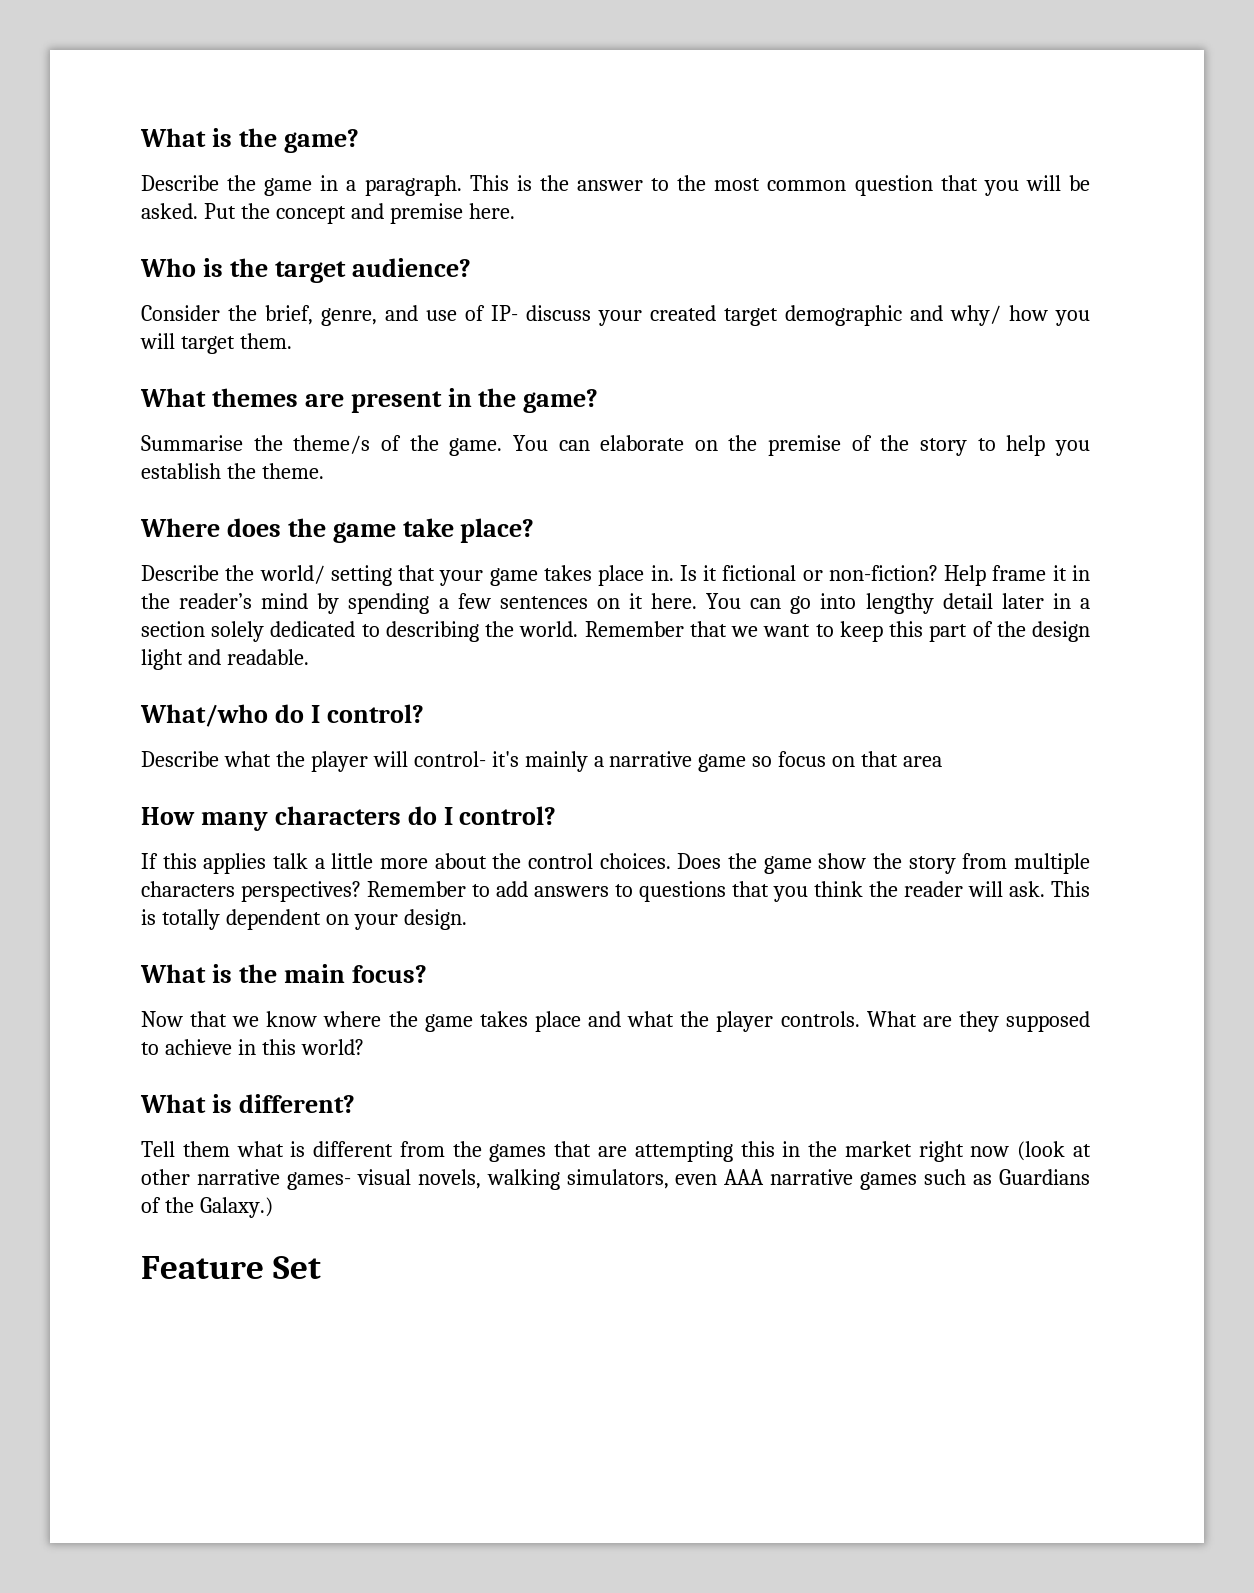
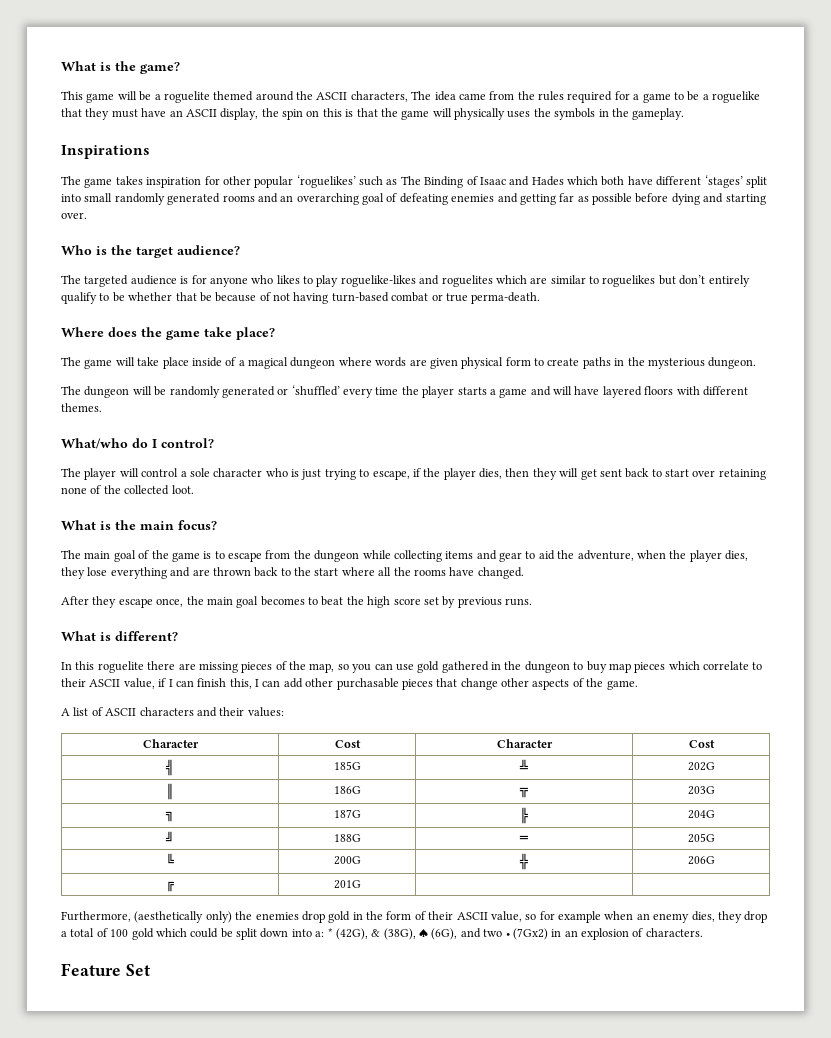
[141,175,1090,196] [141,203,515,224] Describe the game in a paragraph. This is the answer to the most common question that you will be asked. Put the concept and premise here. -> [61,91,760,103] [61,108,685,120] [61,145,150,159] [61,175,767,188] [61,193,766,205] [61,212,87,219] This game will be a roguelite themed around the ASCII characters, The idea came from the rules required for a game to be a roguelike that they must have an ASCII display, the spin on this is that the game will physically uses the symbols in the gameplay. // Inspirations // The game takes inspiration for other popular ‘roguelikes’ such as The Binding of Isaac and Hades which both have different ‘stages’ split into small randomly generated rooms and an overarching goal of defeating enemies and getting far as possible before dying and starting over.
[141,305,1090,326] [140,333,292,354] [140,388,599,413] [141,435,1090,456] [141,463,324,479] Consider the brief, genre, and use of IP- discuss your created target demographic and why/ how you will target them. // What themes are present in the game? // Summarise the theme/s of the game. You can elaborate on the premise of the story to help you establish the theme. -> [61,275,750,287] [61,292,541,304] The targeted audience is for anyone who likes to play roguelike-likes and roguelites which are similar to roguelikes but don’t entirely qualify to be whether that be because of not having turn-based combat or true perma-death.
[141,565,1091,586] [141,593,1090,614] [141,621,1091,642] [141,649,309,670] [140,704,424,727] [141,751,943,772] [141,806,557,831] [141,853,1090,874] [141,881,1090,902] [141,909,467,930] Describe the world/ setting that your game takes place in. Is it fictional or non-fiction? Help frame it in the reader’s mind by spending a few sentences on it here. You can go into lengthy detail later in a section solely dedicated to describing the world. Remember that we want to keep this part of the design light and readable. // What/who do I control? // Describe what the player will control- it's mainly a narrative game so focus on that area // How many characters do I control? // If this applies talk a little more about the control choices. Does the game show the story from multiple characters perspectives? Remember to add answers to questions that you think the reader will ask. This is totally dependent on your design. -> [61,357,757,369] [61,385,748,398] [61,403,102,412] [61,438,214,449] [61,468,766,480] [61,485,194,495] The game will take place inside of a magical dungeon where words are given physical form to create paths in the mysterious dungeon. // The dungeon will be randomly generated or ‘shuffled’ every time the player starts a game and will have layered floors with different themes. // What/who do I control? // The player will control a sole character who is just trying to escape, if the player dies, then they will get sent back to start over retaining none of the collected loot.
[141,1011,1090,1032] [141,1039,364,1055] [140,1094,355,1113] [141,1141,1092,1162] [141,1169,1090,1190] [141,1197,273,1218] Now that we know where the game takes place and what the player controls. What are they supposed to achieve in this world? // What is different? // Tell them what is different from the games that are attempting this in the market right now (look at other narrative games- visual novels, walking simulators, even AAA narrative games such as Guardians of the Galaxy.) -> [61,550,748,562] [61,567,524,579] [61,596,532,608] [61,631,178,641] [61,661,763,673] [61,678,638,690] [61,707,284,717] [142,739,199,748] [334,740,361,748] [496,739,553,748] [688,740,715,748] [165,759,174,776] [333,761,361,770] [519,759,528,772] [687,762,715,771] [166,783,174,800] [333,786,361,794] [519,787,528,798] [687,786,715,795] [165,811,174,822] [333,809,361,818] [520,807,528,824] [687,810,715,819] [165,831,174,844] [333,834,361,842] [519,835,528,842] [687,833,715,843] [166,853,174,866] [333,856,361,865] [519,853,528,870] [687,856,715,865] [166,881,174,892] [333,880,361,889] [61,911,768,923] [61,928,703,940] The main goal of the game is to escape from the dungeon while collecting items and gear to aid the adventure, when the player dies, they lose everything and are thrown back to the start where all the rooms have changed. // After they escape once, the main goal becomes to beat the high score set by previous runs. // What is different? // In this roguelite there are missing pieces of the map, so you can use gold gathered in the dungeon to buy map pieces which correlate to their ASCII value, if I can finish this, I can add other purchasable pieces that change other aspects of the game. // A list of ASCII characters and their values: // Character | Cost | Character | Cost // ╣ | 185G | ╩ | 202G // ║ | 186G | ╦ | 203G // ╗ | 187G | ╠ | 204G // ╝ | 188G | ═ | 205G // ╚ | 200G | ╬ | 206G // ╔ | 201G | | // Furthermore, (aesthetically only) the enemies drop gold in the form of their ASCII value, so for example when an enemy dies, they drop a total of 100 gold which could be split down into a: * (42G), & (38G), ♠ (6G), and two • (7Gx2) in an explosion of characters.

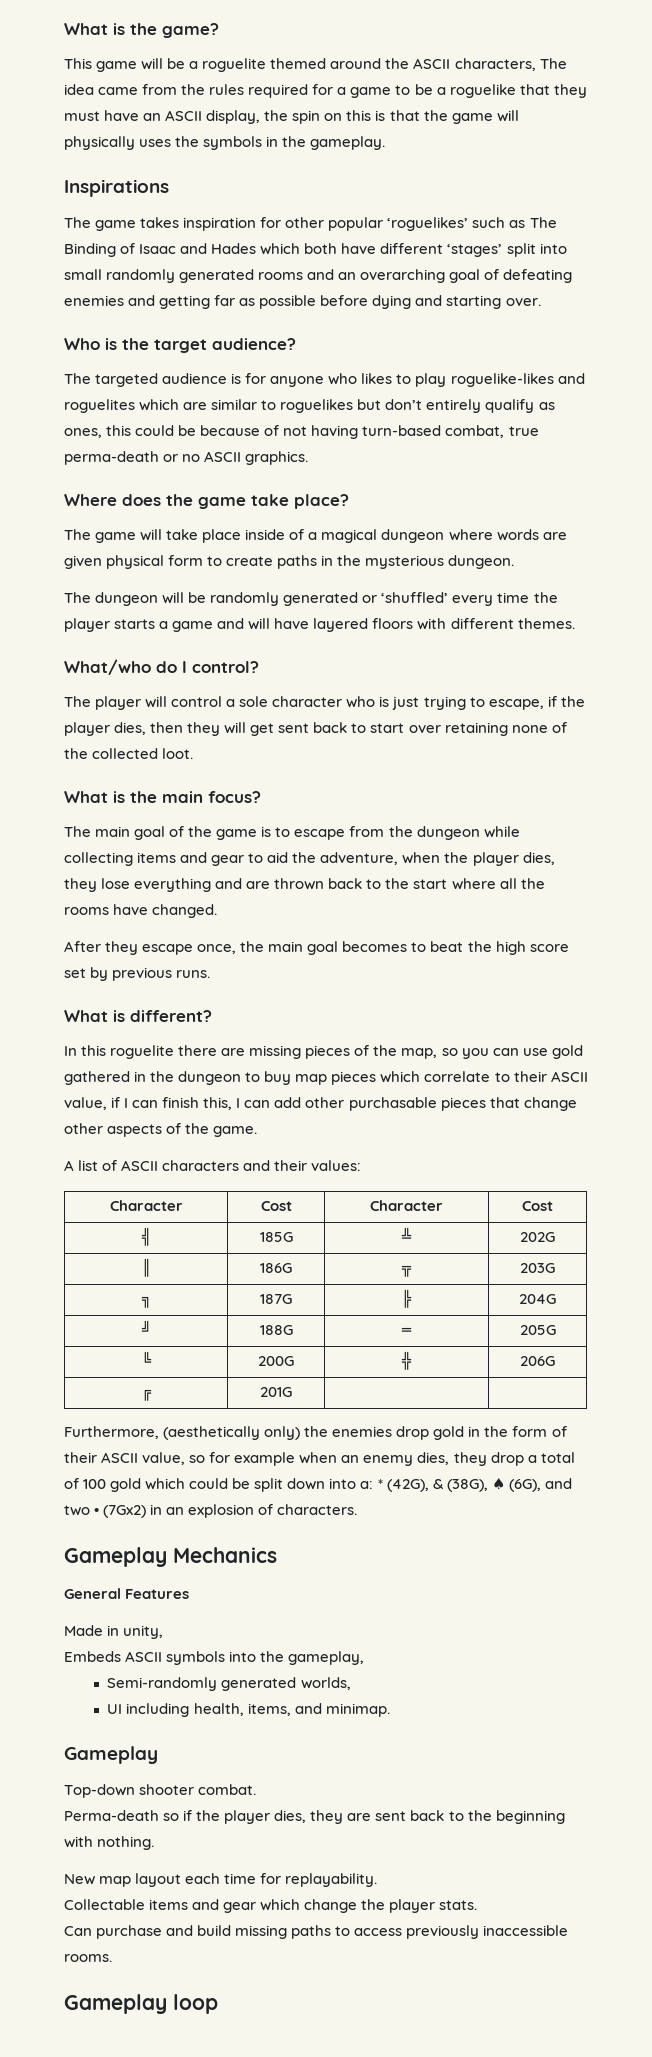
[99,292,197,302] to be whether that -> [538,402,555,410] [64,425,175,438] as ones, this could
[391,292,541,304] combat or true perma-death. -> [445,425,539,438] [64,451,309,465] combat, true perma-death or no ASCII graphics.
[61,963,150,976] Feature Set -> [64,1547,277,1567] [64,1588,190,1599] [64,1625,164,1639] [64,1651,365,1665] [107,1677,351,1691] [107,1703,390,1717] [64,1746,158,1764] [64,1784,257,1798] [64,1810,565,1824] [64,1836,155,1850] [64,1873,378,1887] [64,1899,478,1913] [64,1925,569,1939] [64,1954,112,1962] [64,1994,218,2014] Gameplay Mechanics // General Features // Made in unity, // Embeds ASCII symbols into the gameplay, // Semi-randomly generated worlds, // UI including health, items, and minimap. // Gameplay // Top-down shooter combat. // Perma-death so if the player dies, they are sent back to the beginning with nothing. // New map layout each time for replayability. // Collectable items and gear which change the player stats. // Can purchase and build missing paths to access previously inaccessible rooms. // Gameplay loop

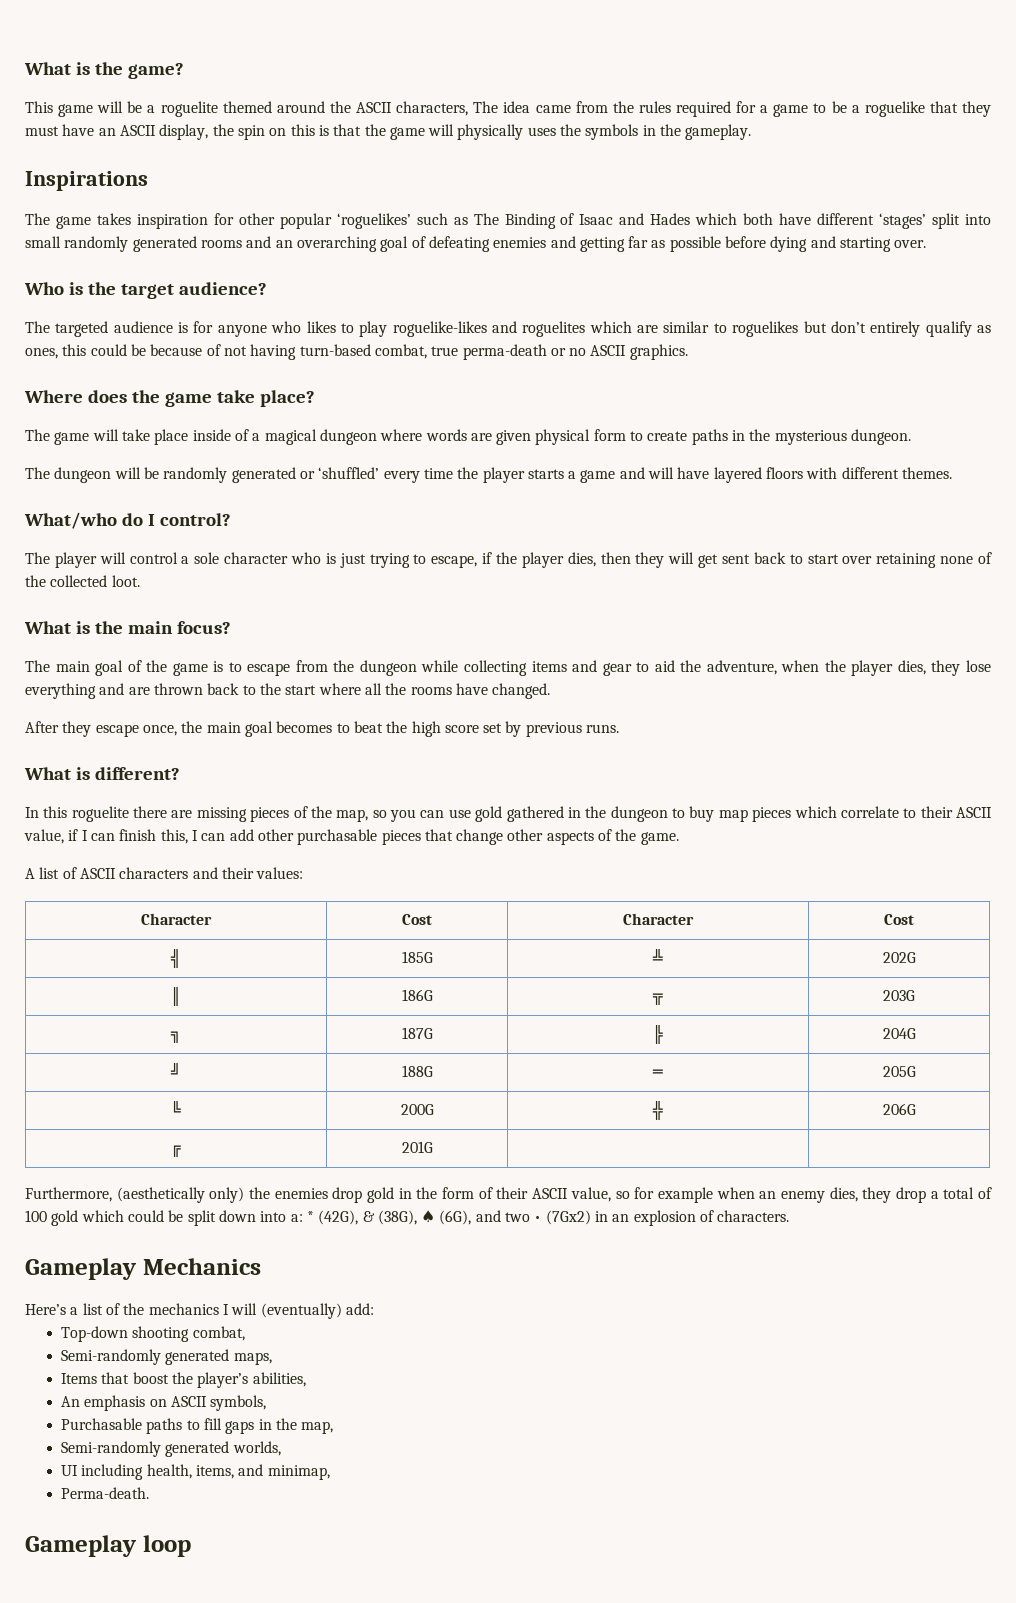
[64,1588,190,1599] [64,1625,164,1639] [64,1651,365,1665] General Features // Made in unity, // Embeds ASCII symbols into the gameplay, -> [25,1303,374,1319] [61,1326,245,1342] [61,1349,272,1365] [61,1372,306,1388] [61,1395,267,1411] [61,1418,334,1434] Here’s a list of the mechanics I will (eventually) add: // Top-down shooting combat, // Semi-randomly generated maps, // Items that boost the player’s abilities, // An emphasis on ASCII symbols, // Purchasable paths to fill gaps in the map,
[325,1703,390,1717] [64,1746,158,1764] [64,1784,257,1798] [64,1810,565,1824] [64,1836,155,1850] [64,1873,378,1887] [64,1899,478,1913] [64,1925,569,1939] [64,1954,112,1962] minimap. // Gameplay // Top-down shooter combat. // Perma-death so if the player dies, they are sent back to the beginning with nothing. // New map layout each time for replayability. // Collectable items and gear which change the player stats. // Can purchase and build missing paths to access previously inaccessible rooms. -> [267,1465,330,1480] [61,1487,150,1499] minimap, // Perma-death.

